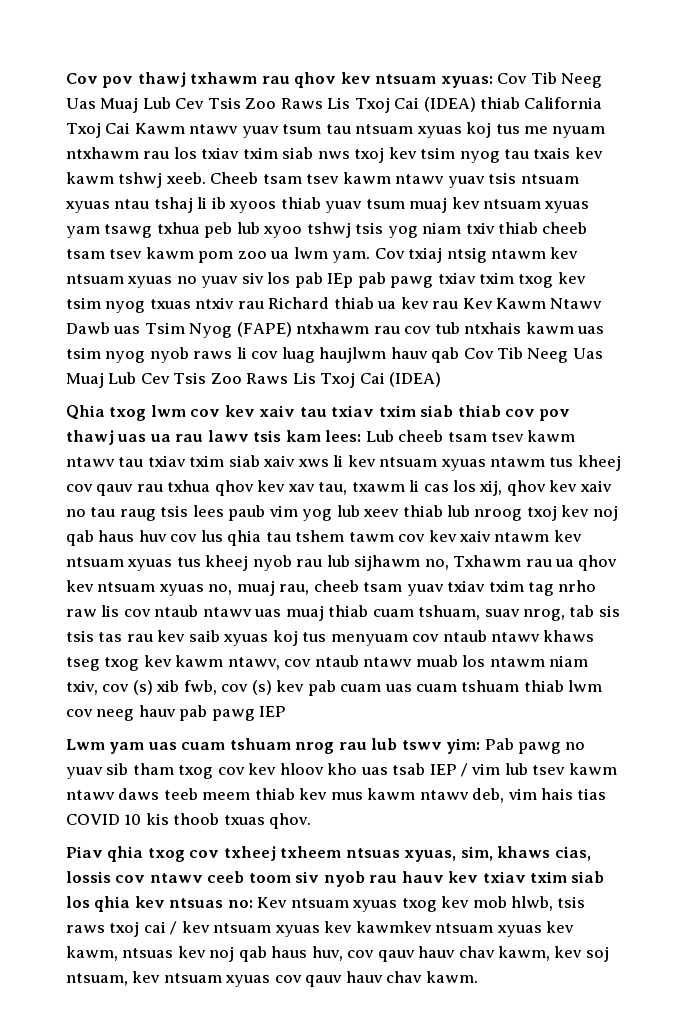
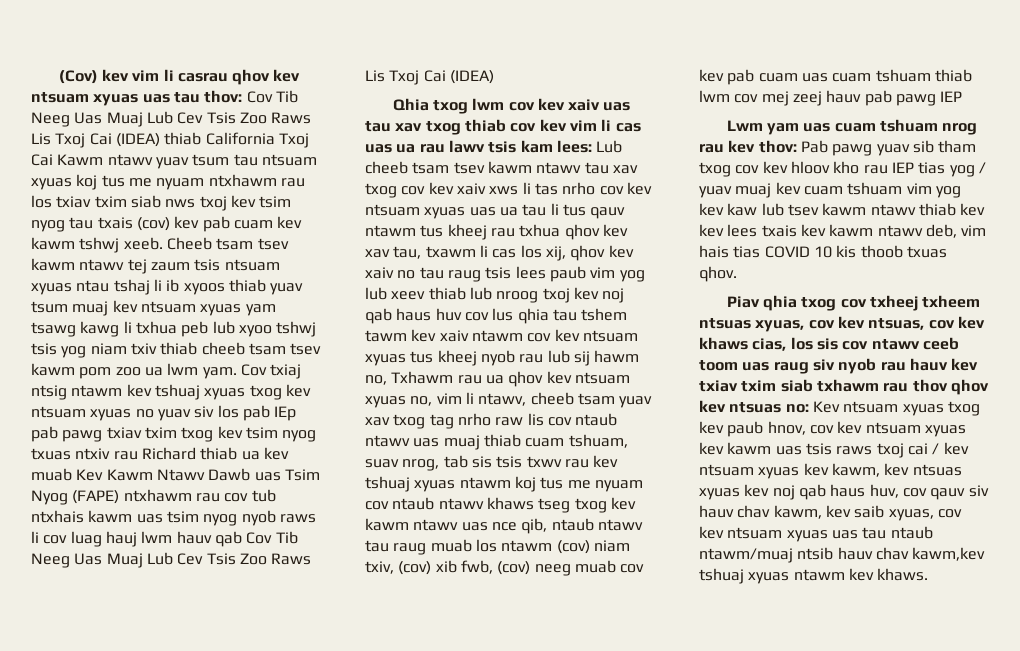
[66,72,493,88] Cov pov thawj txhawm rau qhov kev ntsuam xyuas: -> [58,69,301,85] [31,90,243,106] (Cov) kev vim li casrau qhov kev ntsuam xyuas uas tau thov:
(571, 153) none -> [136,216,273,232] (cov) kev pab cuam
[447,176,485,188] yuav -> [127,259,190,274] tej zaum
(153, 231) none -> [80,321,132,337] kawg li
(579, 253) none -> [154,384,311,400] tshuaj xyuas txog kev
[432,301,459,309] rau -> [31,468,72,481] muab
[319,347,387,363] haujlwm -> [105,531,173,547] hauj lwm
[299,405,571,421] [66,430,114,445] tau txiav txim siab thiab cov pov thawj -> [603,102,631,111] [365,119,641,135] uas tau xav txog thiab cov kev vim li cas
[147,455,486,471] txiav txim siab xaiv xws li kev ntsuam xyuas -> [612,165,638,174] [365,182,652,198] [365,203,626,219] xav txog cov kev xaiv xws li tas nrho cov kev ntsuam xyuas uas ua tau li tus qauv
[66,484,134,496] cov qauv -> (487, 232) none
[398,534,426,542] cov -> (407, 336) none
(550, 537) none -> [527,333,552,342] cov
[354,555,421,571] sijhawm -> [573,350,640,366] sij hawm
[236,580,310,596] muaj rau, -> [436,392,527,406] vim li ntawv,
[447,580,524,592] txiav txim -> [365,414,426,429] xav txog
[98,630,408,646] tas rau kev saib xyuas koj tus menyuam -> [526,455,619,468] [365,476,643,492] txwv rau kev tshuaj xyuas ntawm koj tus me nyuam
[227,655,413,670] ntawv, cov ntaub ntawv -> [413,518,643,534] [365,540,427,555] ntawv uas nce qib, ntaub ntawv tau raug
(545, 662) none -> [556,540,590,554] (cov)
[102,680,272,695] cov (s) xib fwb, cov (s) -> [398,560,645,576] (cov) xib fwb, (cov) neeg muab cov
[96,709,135,721] neeg -> [761,91,822,106] mej zeej
[371,738,481,754] lub tswv yim: -> [728,140,797,153] kev thov:
[565,742,586,750] no -> (873, 150) none
[360,763,617,777] [66,788,363,800] uas tsab IEP / vim lub tsev kawm ntawv daws teeb meem thiab kev mus -> [863,162,986,177] [699,182,961,198] [699,203,986,216] [699,224,826,237] rau IEP tias yog / yuav muaj kev cuam tshuam vim yog kev kaw lub tsev kawm ntawv thiab kev kev lees txais kev
[460,846,591,861] [66,871,111,883] sim, khaws cias, lossis -> [808,316,985,330] [699,337,838,351] cov kev ntsuas, cov kev khaws cias, los sis
(291, 878) none -> [742,362,809,374] uas raug
[66,896,131,912] los qhia -> [816,379,989,395] txhawm rau thov qhov
[472,896,554,911] mob hlwb, -> [727,421,966,437] [699,442,802,455] paub hnov, cov kev ntsuam xyuas kev kawm uas
[355,921,575,937] [66,946,174,961] kawmkev ntsuam xyuas kev kawm, ntsuas -> [831,463,962,477] [699,488,740,500] kawm, kev ntsuas xyuas
(415, 956) none -> [968,485,989,497] siv
[585,946,609,962] [66,971,478,987] soj ntsuam, kev ntsuam xyuas cov qauv hauv chav kawm. -> [854,505,962,521] [699,526,933,542] [699,547,986,563] [699,568,929,584] saib xyuas, cov kev ntsuam xyuas uas tau ntaub ntawm/muaj ntsib hauv chav kawm,kev tshuaj xyuas ntawm kev khaws.

